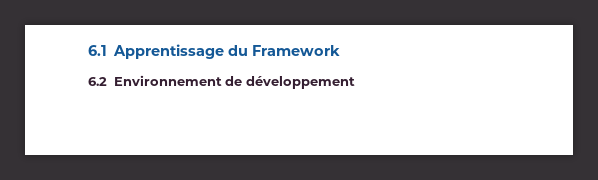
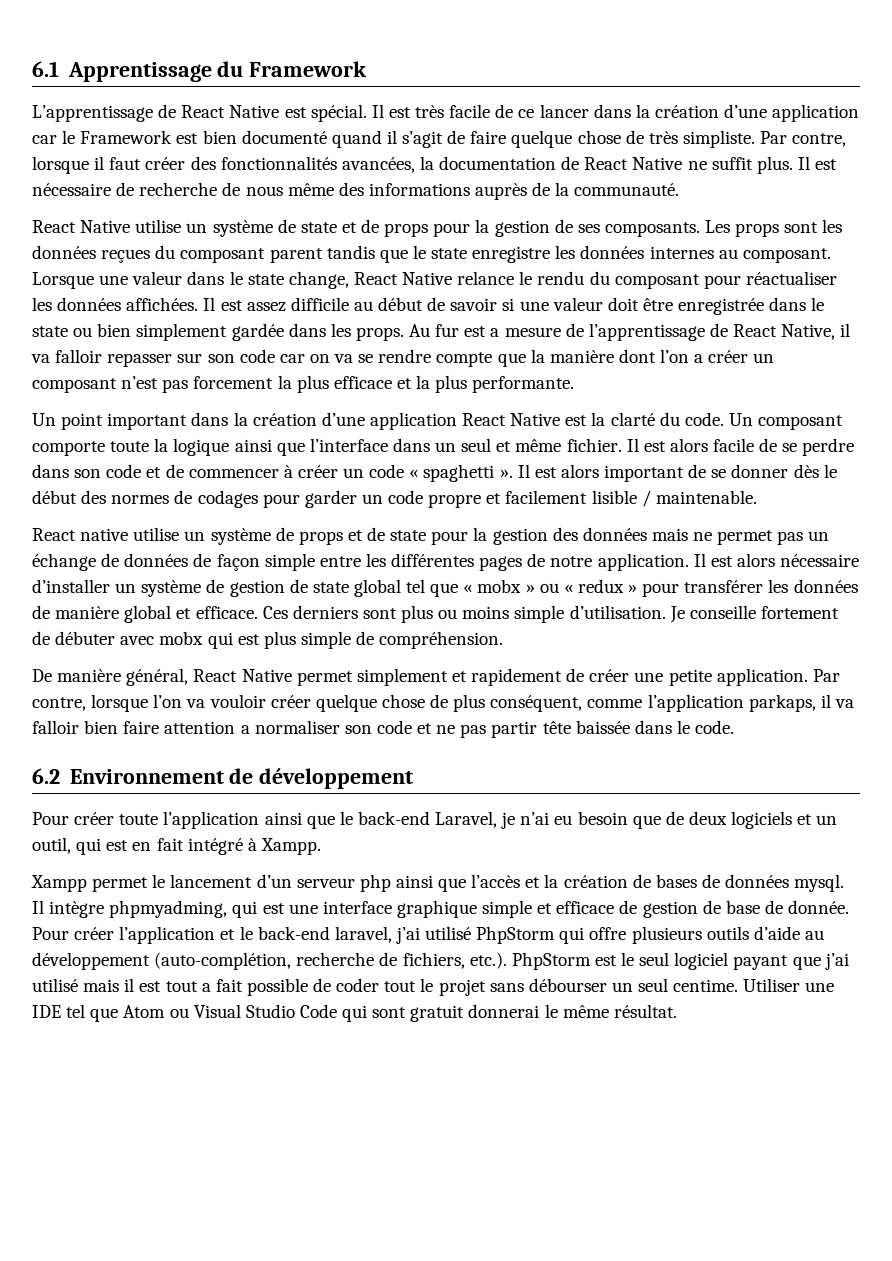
[88,75,355,89] 6.2 Environnement de développement -> [32,104,860,122] [32,130,847,148] [32,156,838,174] [32,182,680,200] [32,219,843,237] [32,245,831,263] [32,271,837,289] [32,297,825,315] [32,323,851,341] [31,349,775,367] [32,375,575,393] [32,412,844,430] [32,438,855,456] [32,464,837,482] [32,490,757,508] [32,527,830,545] [32,553,860,571] [32,579,858,597] [32,605,839,623] [32,631,504,649] [32,668,840,686] [32,694,854,712] [32,720,735,738] [32,768,414,789] [32,811,838,829] [32,837,321,855] [31,874,845,892] [32,900,850,918] [32,926,824,944] [32,952,849,970] [32,978,835,996] [32,1004,677,1022] L’apprentissage de React Native est spécial. Il est très facile de ce lancer dans la création d’une application car le Framework est bien documenté quand il s’agit de faire quelque chose de très simpliste. Par contre, lorsque il faut créer des fonctionnalités avancées, la documentation de React Native ne suffit plus. Il est nécessaire de recherche de nous même des informations auprès de la communauté. // React Native utilise un système de state et de props pour la gestion de ses composants. Les props sont les données reçues du composant parent tandis que le state enregistre les données internes au composant. Lorsque une valeur dans le state change, React Native relance le rendu du composant pour réactualiser les données affichées. Il est assez difficile au début de savoir si une valeur doit être enregistrée dans le state ou bien simplement gardée dans les props. Au fur est a mesure de l’apprentissage de React Native, il va falloir repasser sur son code car on va se rendre compte que la manière dont l’on a créer un composant n’est pas forcement la plus efficace et la plus performante. // Un point important dans la création d’une application React Native est la clarté du code. Un composant comporte toute la logique ainsi que l’interface dans un seul et même fichier. Il est alors facile de se perdre dans son code et de commencer à créer un code « spaghetti ». Il est alors important de se donner dès le début des normes de codages pour garder un code propre et facilement lisible / maintenable. // React native utilise un système de props et de state pour la gestion des données mais ne permet pas un échange de données de façon simple entre les différentes pages de notre application. Il est alors nécessaire d’installer un système de gestion de state global tel que « mobx » ou « redux » pour transférer les données de manière global et efficace. Ces derniers sont plus ou moins simple d’utilisation. Je conseille fortement de débuter avec mobx qui est plus simple de compréhension. // De manière général, React Native permet simplement et rapidement de créer une petite application. Par contre, lorsque l’on va vouloir créer quelque chose de plus conséquent, comme l’application parkaps, il va falloir bien faire attention a normaliser son code et ne pas partir tête baissée dans le code. // 6.2 Environnement de développement // Pour créer toute l’application ainsi que le back-end Laravel, je n’ai eu besoin que de deux logiciels et un outil, qui est en fait intégré à Xampp. // Xampp permet le lancement d’un serveur php ainsi que l’accès et la création de bases de données mysql. Il intègre phpmyadming, qui est une interface graphique simple et efficace de gestion de base de donnée. Pour créer l’application et le back-end laravel, j’ai utilisé PhpStorm qui offre plusieurs outils d’aide au développement (auto-complétion, recherche de fichiers, etc.). PhpStorm est le seul logiciel payant que j’ai utilisé mais il est tout a fait possible de coder tout le projet sans débourser un seul centime. Utiliser une IDE tel que Atom ou Visual Studio Code qui sont gratuit donnerai le même résultat.

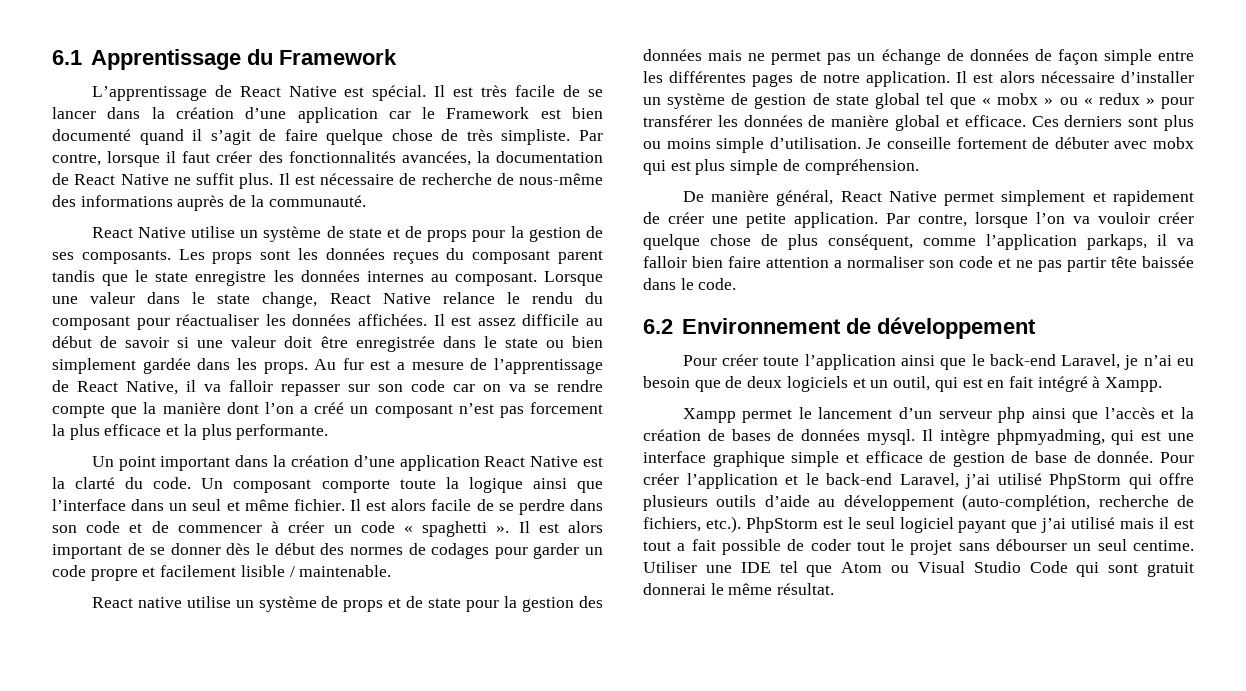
[518,109,535,118] ce -> [587,89,603,97] se
[245,183,334,196] nous même -> [519,173,603,185] nous-même
[708,350,749,363] créer -> [314,402,345,414] créé
[334,926,392,943] laravel, -> [899,473,959,488] Laravel,

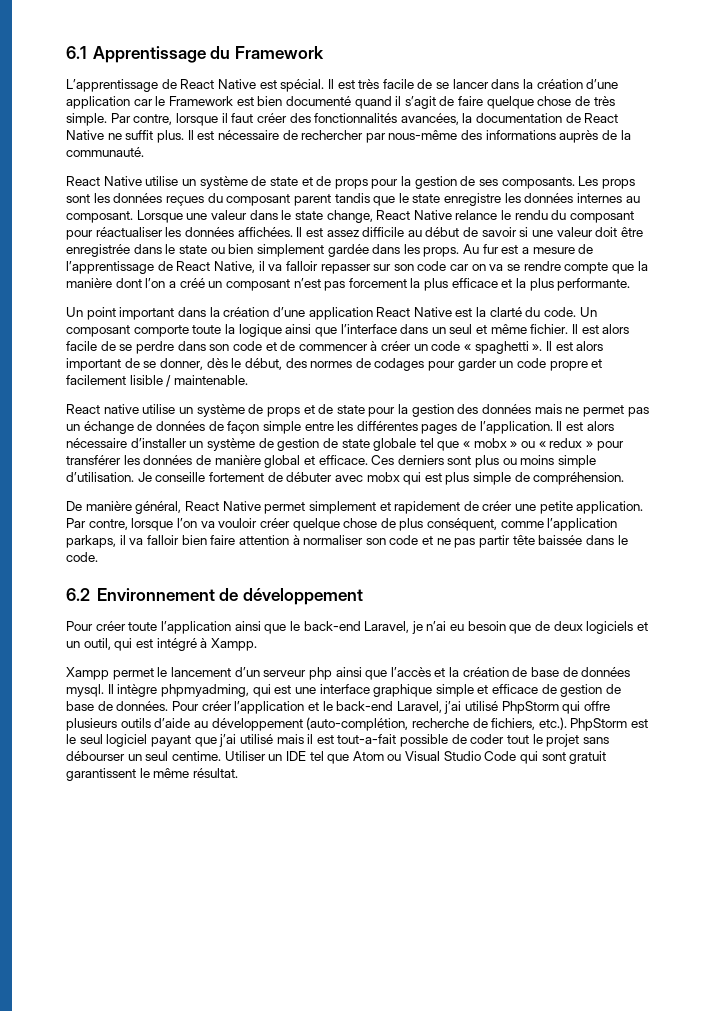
[501,129,571,145] simpliste. -> [66,113,107,126] simple.
[421,173,514,185] recherche de -> [301,130,386,143] rechercher par
[170,543,221,555] donner -> [159,358,203,370] donner,
[274,543,315,555] début -> [244,358,282,370] début,
[822,71,950,87] notre application. -> [479,421,553,434] l’application.
[874,93,920,109] global -> [373,438,417,451] globale
[834,260,842,268] a -> [292,535,300,545] à
[987,376,1033,388] en fait -> (153, 643) none
[731,429,771,441] bases -> [531,667,560,677] base
[1097,451,1154,463] donnée. -> [116,701,169,711] données.
[643,539,716,551] tout a fait -> [337,734,397,744] tout-a-fait
[705,565,732,573] une -> [268,754,283,761] un
[643,583,706,595] donnerai -> [66,768,136,781] garantissent

